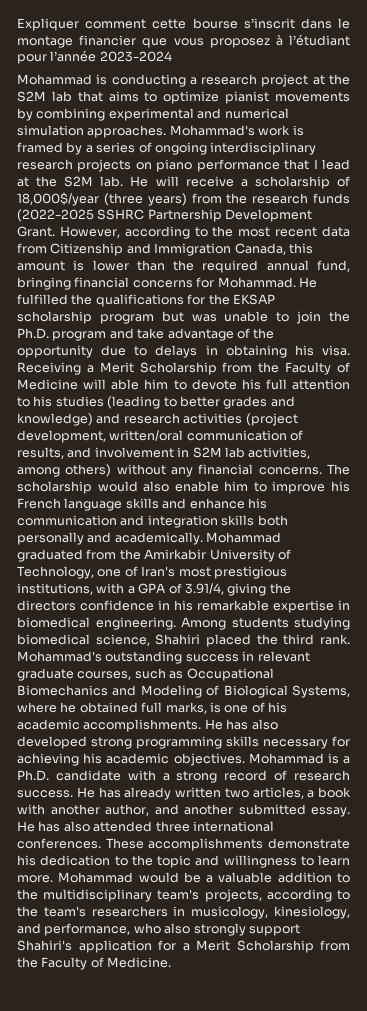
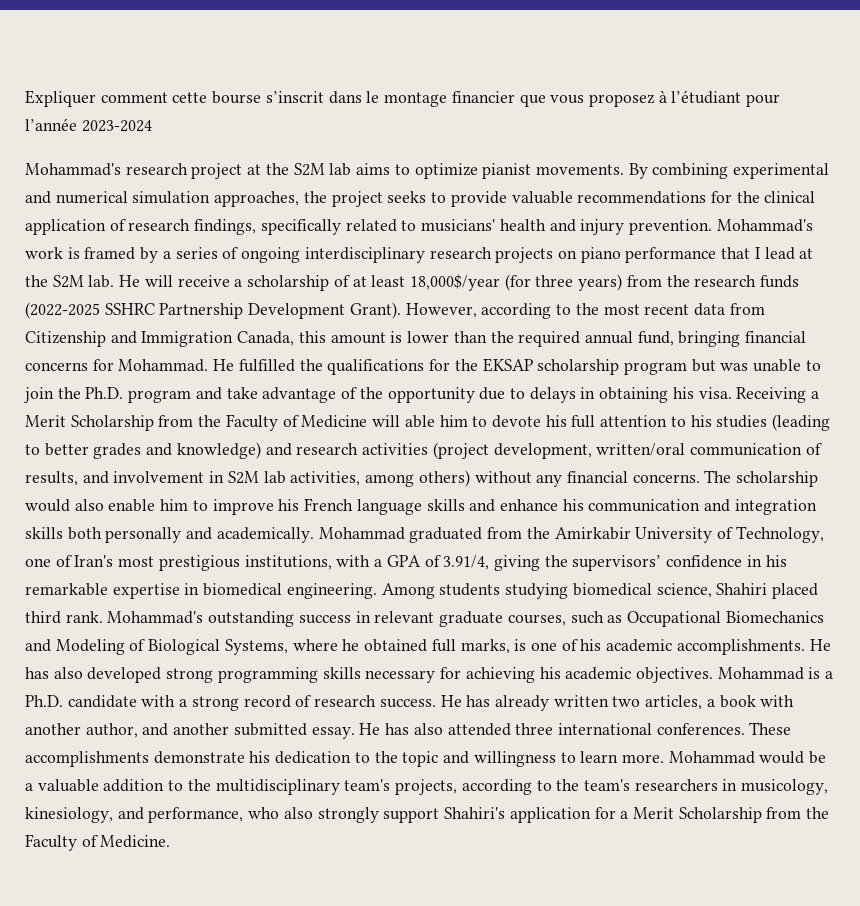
[17,74,197,87] Mohammad is conducting a -> [25,163,121,176] Mohammad's
[77,91,103,102] that -> (352, 169) none
[275,92,350,102] [17,108,33,121] movements by -> [535,163,648,179] movements. By
[87,125,167,138] approaches. -> [214,191,816,207] [25,219,712,235] approaches, the project seeks to provide valuable recommendations for the clinical application of research findings, specifically related to musicians' health and injury prevention.
[17,192,143,206] 18,000$/year (three -> [352,274,574,291] at least 18,000$/year (for three
[17,226,55,237] Grant. -> [349,302,401,319] Grant).
[17,600,76,611] directors -> [572,555,662,571] supervisors’
[256,634,278,645] the -> (818, 591) none

